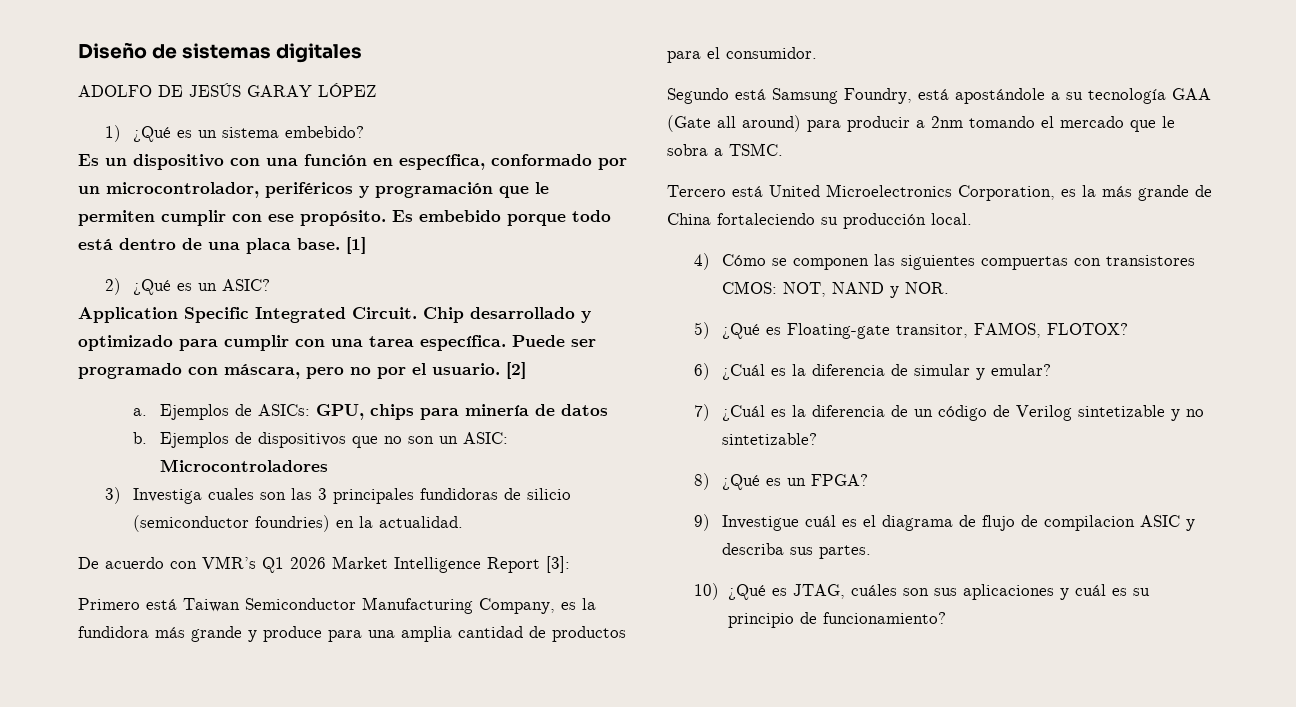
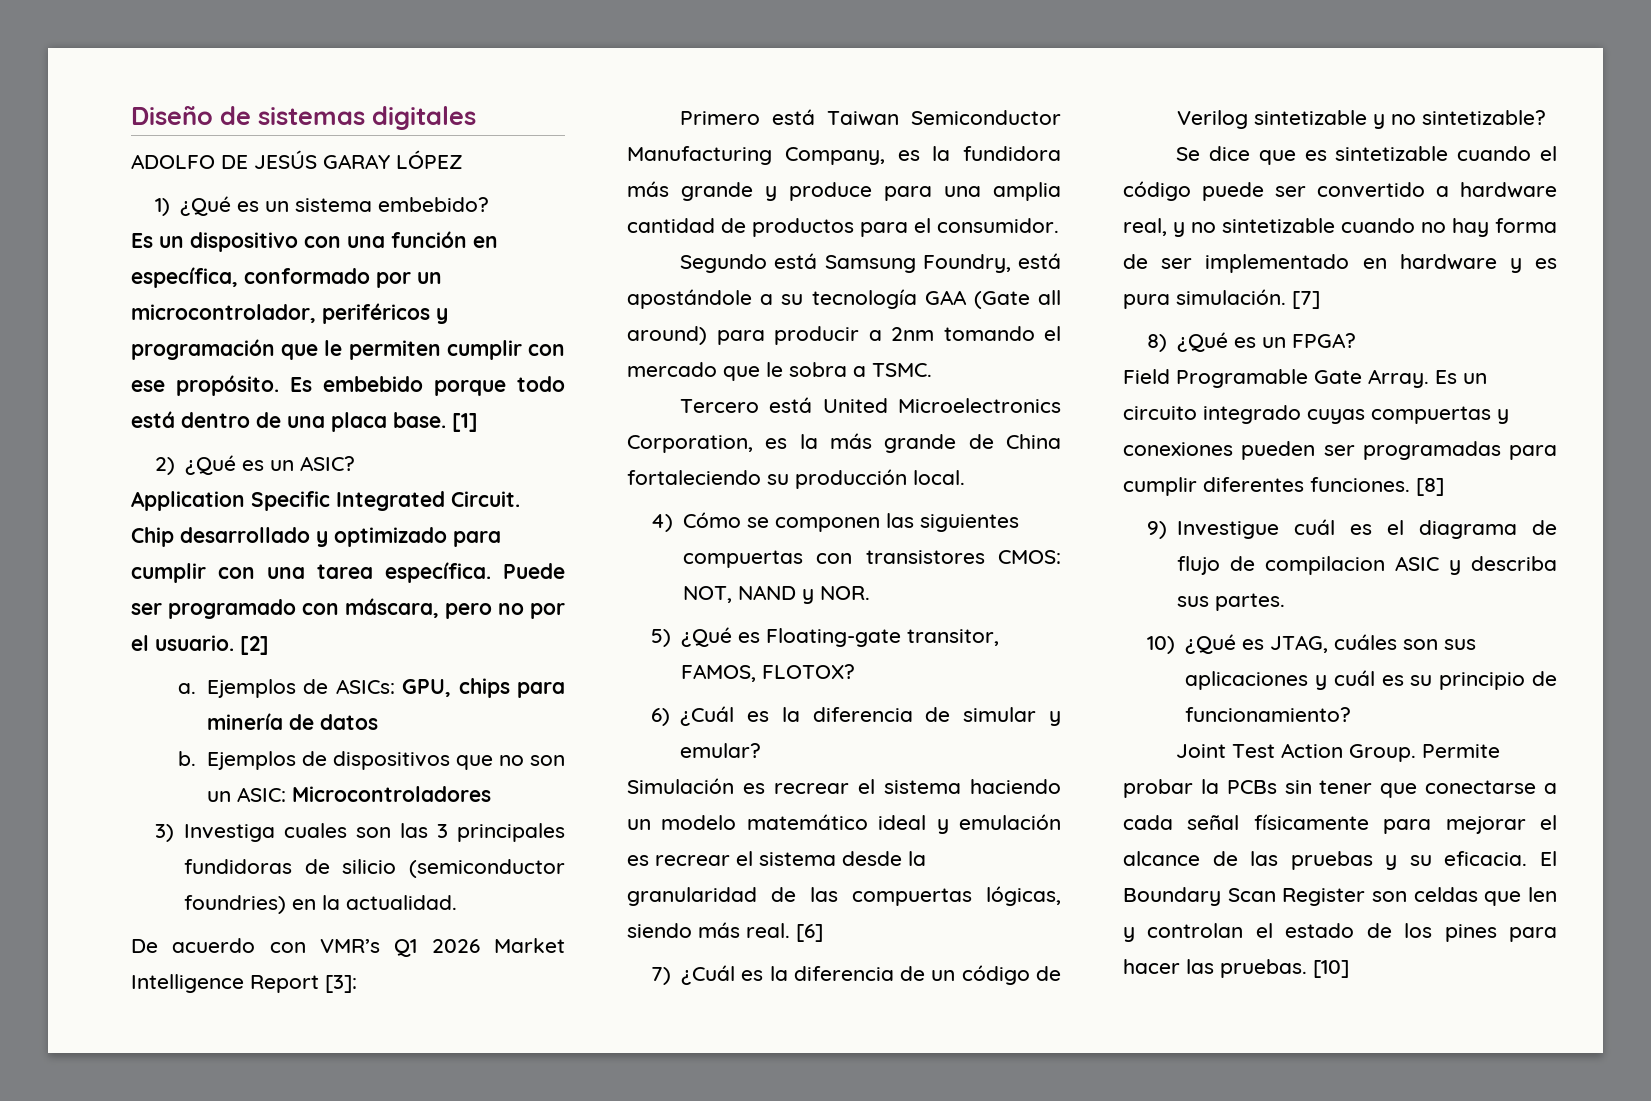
(1051, 370) none -> [627,778,1061,794] [627,814,1061,834] [627,851,926,866] [627,886,1061,906] [627,922,823,942] // Simulación es recrear el sistema haciendo un modelo matemático ideal y emulación es recrear el sistema desde la granularidad de las compuertas lógicas, siendo más real. [6]
(817, 439) none -> [1176,146,1557,165] [1123,181,1557,201] [1123,218,1557,237] [1123,254,1557,273] [1123,289,1320,309] // Se dice que es sintetizable cuando el código puede ser convertido a hardware real, y no sintetizable cuando no hay forma de ser implementado en hardware y es pura simulación. [7]
(868, 480) none -> [1123,369,1487,388] [1123,405,1509,424] [1123,441,1557,460] [1123,477,1444,496] // Field Programable Gate Array. Es un circuito integrado cuyas compuertas y conexiones pueden ser programadas para cumplir diferentes funciones. [8]
(946, 618) none -> [1176,743,1501,762] [1123,779,1557,798] [1123,814,1557,834] [1123,851,1557,870] [1123,887,1557,906] [1123,923,1557,942] [1123,959,1349,978] // Joint Test Action Group. Permite probar la PCBs sin tener que conectarse a cada señal físicamente para mejorar el alcance de las pruebas y su eficacia. El Boundary Scan Register son celdas que len y controlan el estado de los pines para hacer las pruebas. [10]

